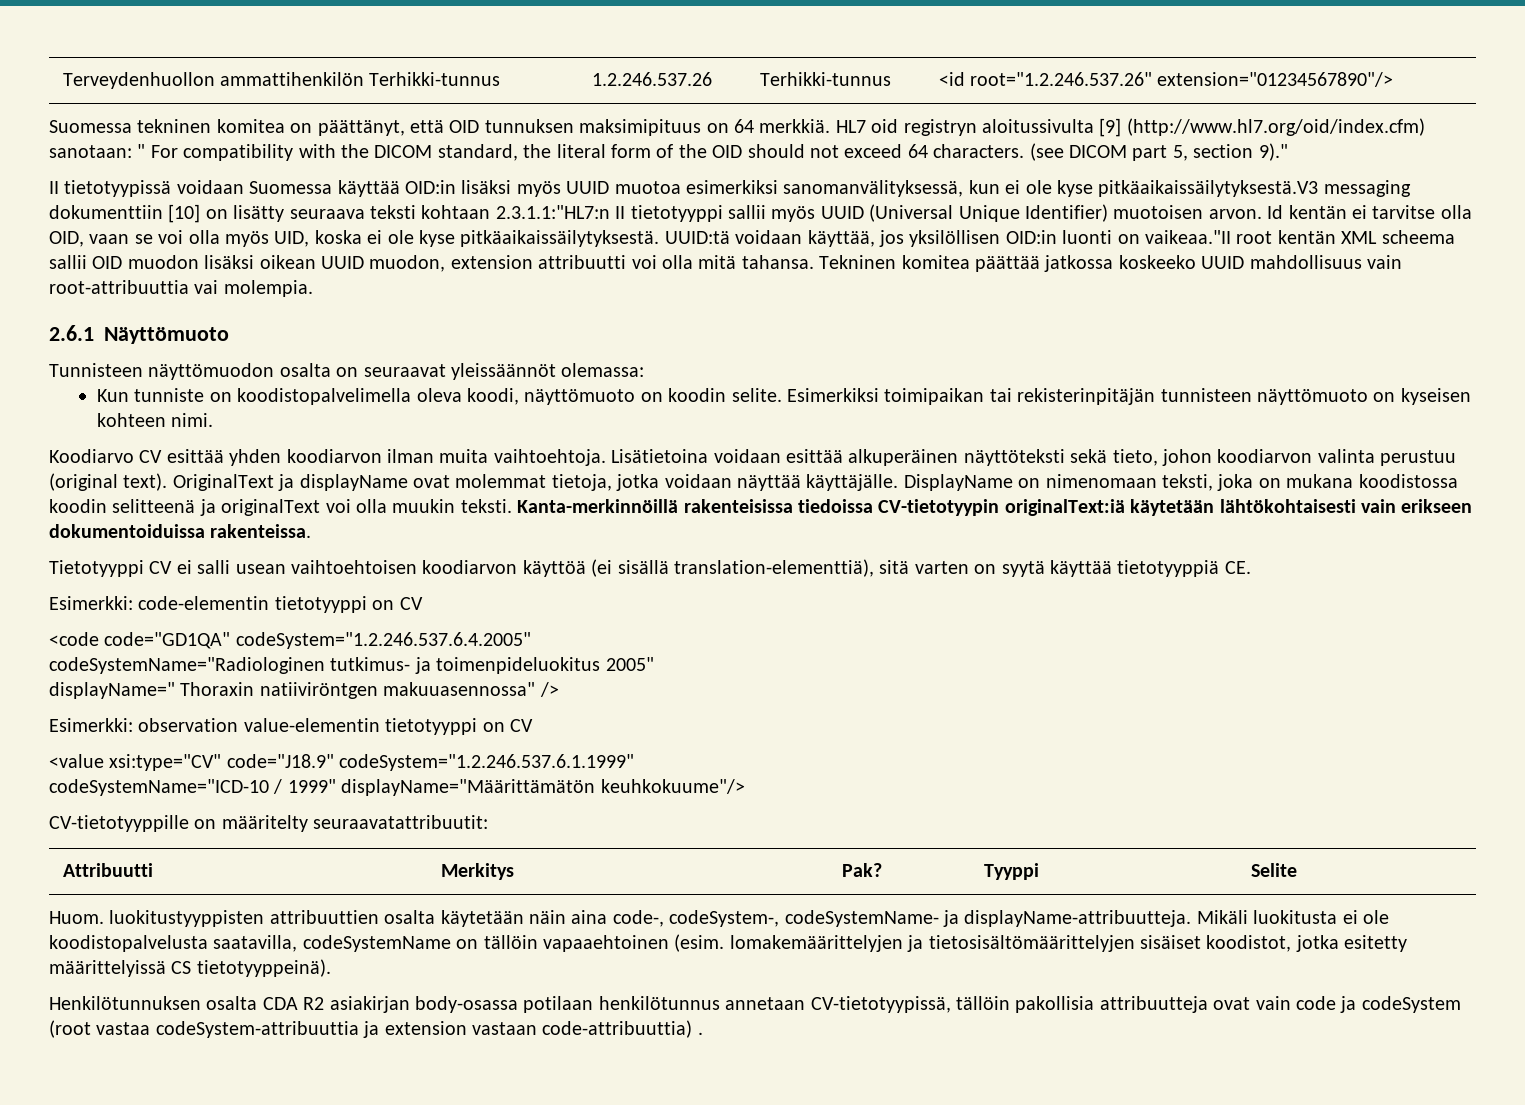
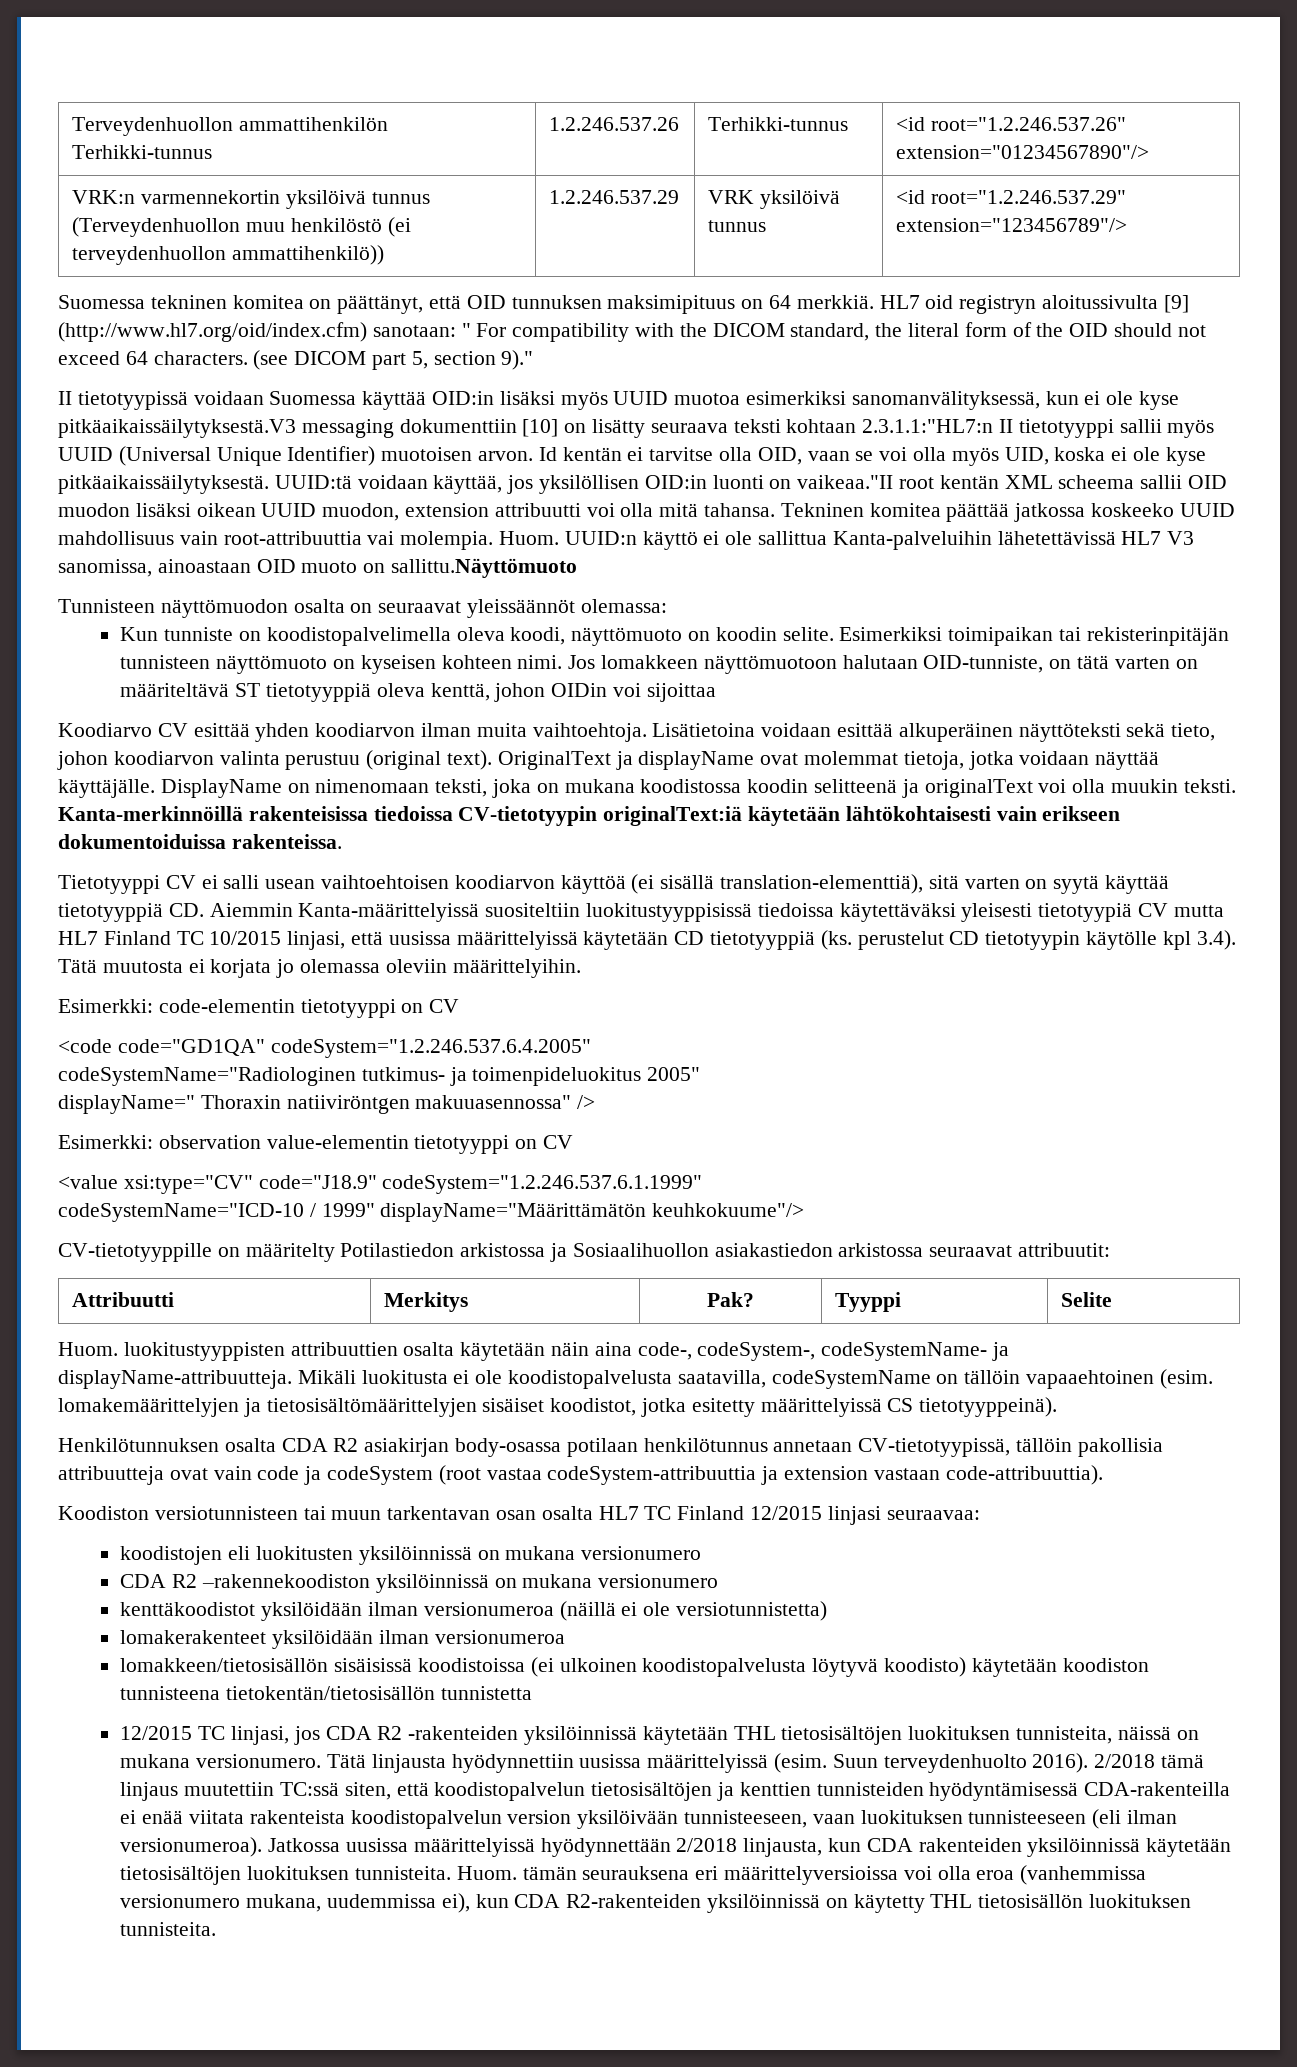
(1394, 79) none -> [72,190,430,209] [72,217,411,237] [72,245,385,265] [549,190,680,204] [708,190,841,209] [708,220,767,232] [896,190,1127,204] [896,218,1128,232] // VRK:n varmennekortin yksilöivä tunnus (Terveydenhuollon muu henkilöstö (ei terveydenhuollon ammattihenkilö)) | 1.2.246.537.29 | VRK yksilöivä tunnus | <id root="1.2.246.537.29" extension="123456789"/>
[49,325,229,344] // 2.6.1 Näyttömuoto -> [499,531,1195,550] [58,558,578,578] Huom. UUID:n käyttö ei ole sallittua Kanta-palveluihin lähetettävissä HL7 V3 sanomissa, ainoastaan OID muoto on sallittu.Näyttömuoto
(214, 420) none -> [568,655,1198,674] [120,683,716,702] Jos lomakkeen näyttömuotoon halutaan OID-tunniste, on tätä varten on määriteltävä ST tietotyyppiä oleva kenttä, johon OIDin voi sijoittaa
[1224,561,1251,574] CE. -> [168,903,1224,922] [58,930,1236,950] [58,959,581,978] CD. Aiemmin Kanta-määrittelyissä suositeltiin luokitustyyppisissä tiedoissa käytettäväksi yleisesti tietotyypiä CV mutta HL7 Finland TC 10/2015 linjasi, että uusissa määrittelyissä käytetään CD tietotyyppiä (ks. perustelut CD tietotyypin käytölle kpl 3.4). Tätä muutosta ei korjata jo olemassa oleviin määrittelyihin.
[313,815,489,829] seuraavatattribuutit: -> [340,1243,1111,1262] Potilastiedon arkistossa ja Sosiaalihuollon asiakastiedon arkistossa seuraavat attribuutit:
[542,1020,703,1038] code-attribuuttia) . -> [945,1465,1103,1485] [58,1506,980,1525] [120,1546,702,1565] [120,1574,719,1593] [120,1601,827,1621] [120,1630,565,1649] [120,1657,1149,1677] [120,1686,532,1700] [120,1726,1199,1745] [120,1753,1204,1773] [120,1782,1231,1801] [120,1809,1177,1829] [120,1837,1232,1857] [120,1865,1147,1885] [120,1893,1191,1913] [120,1922,217,1936] code-attribuuttia). // Koodiston versiotunnisteen tai muun tarkentavan osan osalta HL7 TC Finland 12/2015 linjasi seuraavaa: // koodistojen eli luokitusten yksilöinnissä on mukana versionumero // CDA R2 –rakennekoodiston yksilöinnissä on mukana versionumero // kenttäkoodistot yksilöidään ilman versionumeroa (näillä ei ole versiotunnistetta) // lomakerakenteet yksilöidään ilman versionumeroa // lomakkeen/tietosisällön sisäisissä koodistoissa (ei ulkoinen koodistopalvelusta löytyvä koodisto) käytetään koodiston tunnisteena tietokentän/tietosisällön tunnistetta // 12/2015 TC linjasi, jos CDA R2 -rakenteiden yksilöinnissä käytetään THL tietosisältöjen luokituksen tunnisteita, näissä on mukana versionumero. Tätä linjausta hyödynnettiin uusissa määrittelyissä (esim. Suun terveydenhuolto 2016). 2/2018 tämä linjaus muutettiin TC:ssä siten, että koodistopalvelun tietosisältöjen ja kenttien tunnisteiden hyödyntämisessä CDA-rakenteilla ei enää viitata rakenteista koodistopalvelun version yksilöivään tunnisteeseen, vaan luokituksen tunnisteeseen (eli ilman versionumeroa). Jatkossa uusissa määrittelyissä hyödynnettään 2/2018 linjausta, kun CDA rakenteiden yksilöinnissä käytetään tietosisältöjen luokituksen tunnisteita. Huom. tämän seurauksena eri määrittelyversioissa voi olla eroa (vanhemmissa versionumero mukana, uudemmissa ei), kun CDA R2-rakenteiden yksilöinnissä on käytetty THL tietosisällön luokituksen tunnisteita.

